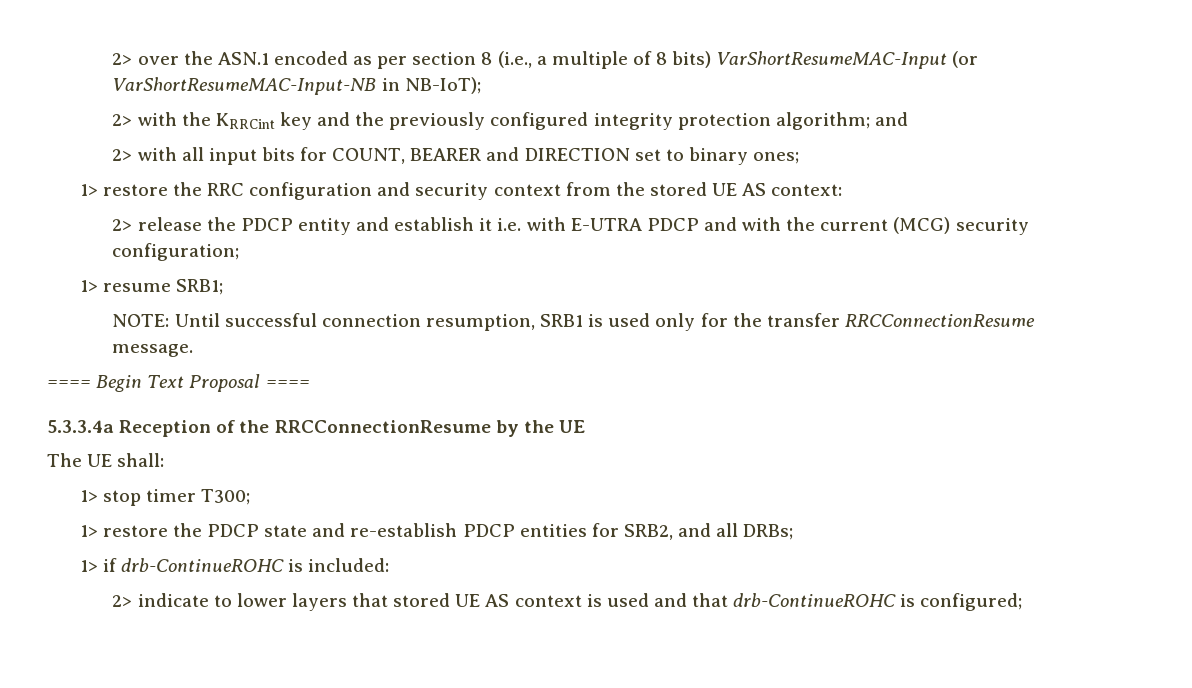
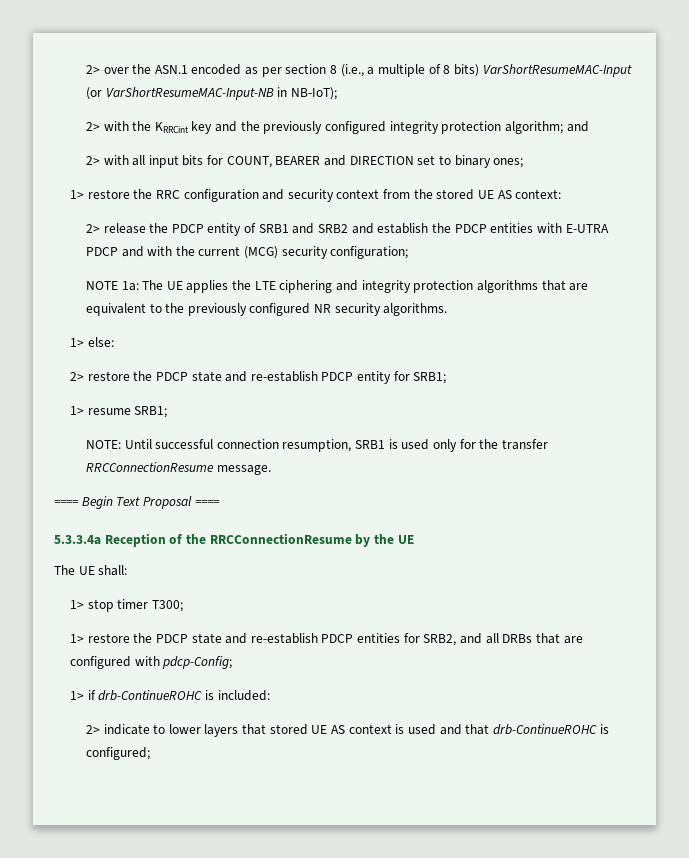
[356,217,522,231] and establish it i.e. -> [244,223,534,234] of SRB1 and SRB2 and establish the PDCP entities
(240, 252) none -> [85,280,589,293] [85,303,448,316] [69,337,114,347] [69,371,447,384] // NOTE 1a: The UE applies the LTE ciphering and integrity protection algorithms that are equivalent to the previously configured NR security algorithms. // 1> else: // 2> restore the PDCP state and re-establish PDCP entity for SRB1;
[743,524,794,540] DRBs; -> [502,633,583,644] [69,656,233,669] DRBs that are configured with pdcp-Config;

